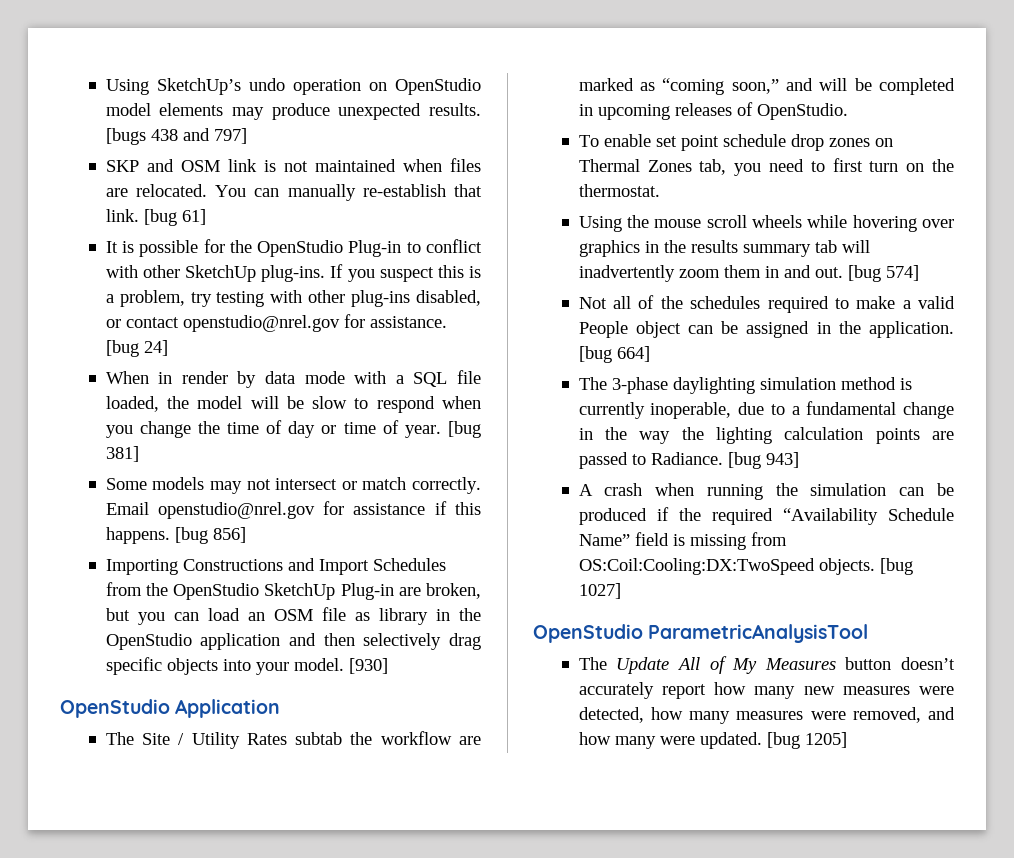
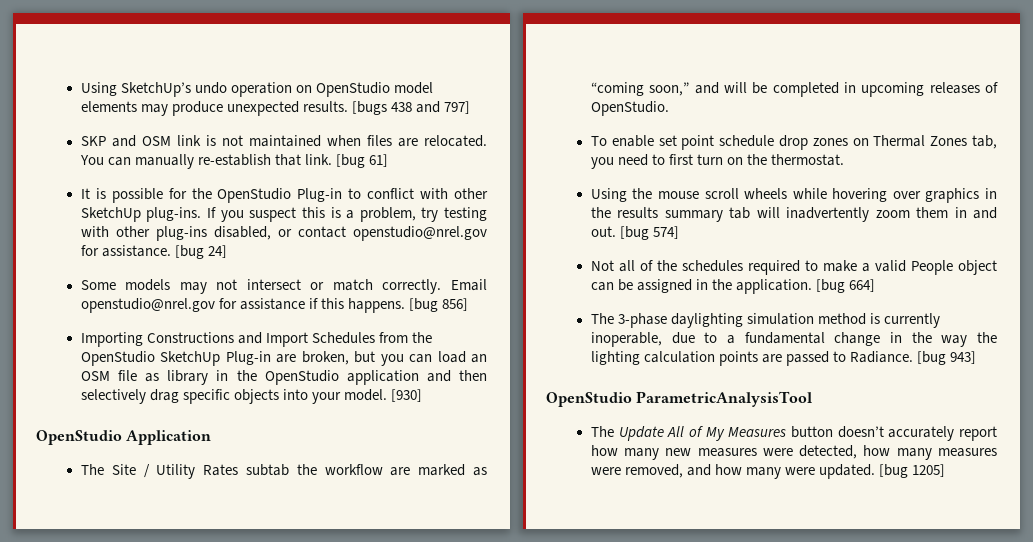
[105,370,482,388] [105,396,481,413] [105,420,481,438] [105,446,139,462] // When in render by data mode with a SQL file loaded, the model will be slow to respond when you change the time of day or time of year. [bug 381] -> (228, 251) none
[578,483,954,500] [578,507,954,525] [578,532,787,550] [578,558,913,575] [578,583,621,599] // A crash when running the simulation can be produced if the required “Availability Schedule Name” field is missing from OS:Coil:Cooling:DX:TwoSpeed objects. [bug 1027] -> (977, 357) none

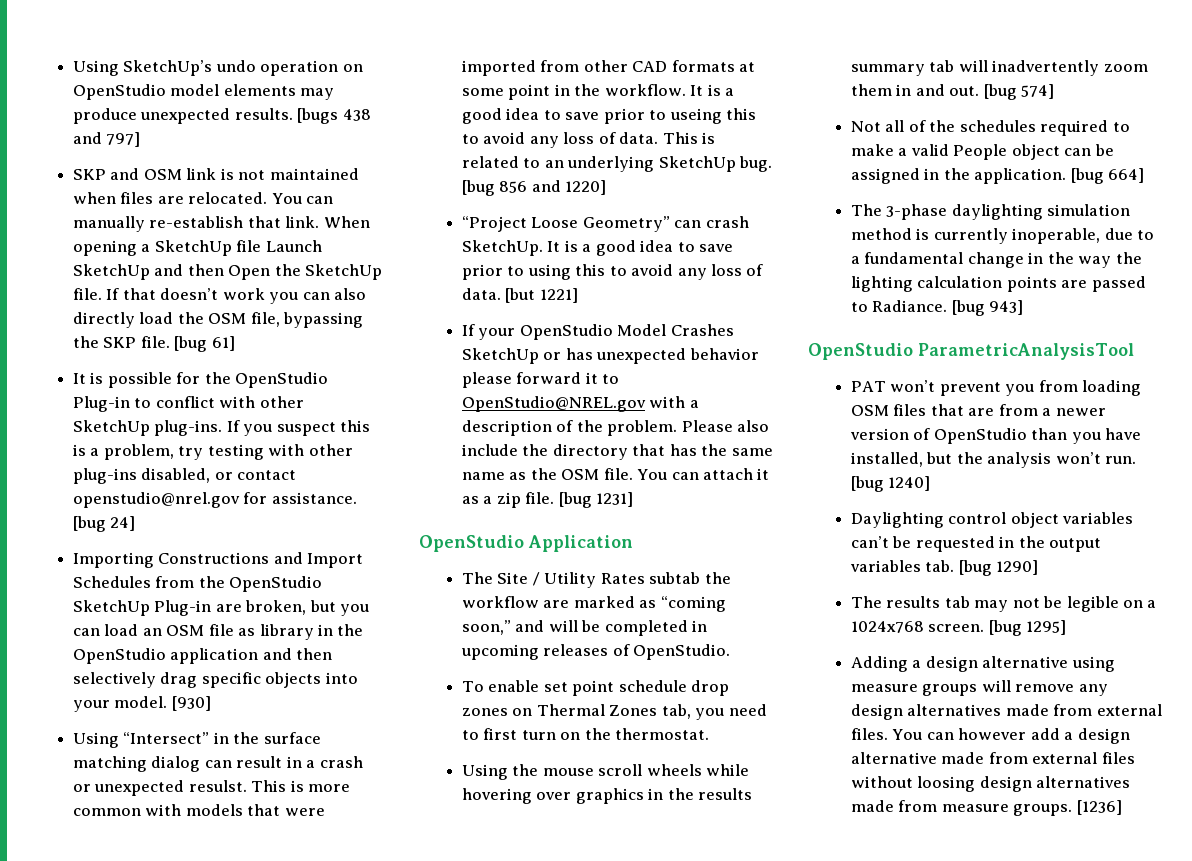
(333, 159) none -> [323,216,370,228] [72,240,322,256] [72,264,383,280] [72,288,367,304] [72,312,364,328] [72,336,170,348] When opening a SketchUp file Launch SketchUp and then Open the SketchUp file. If that doesn’t work you can also directly load the OSM file, bypassing the SKP file.
[80,279,487,294] [80,298,469,313] // Some models may not intersect or match correctly. Email openstudio@nrel.gov for assistance if this happens. [bug 856] -> (136, 523) none
(423, 395) none -> [72,732,321,748] [72,756,363,772] [72,780,351,796] [72,804,325,816] [461,60,756,76] [461,84,735,100] [461,108,757,124] [461,132,716,148] [461,156,773,172] [461,180,607,196] [461,216,749,232] [461,240,734,256] [461,264,764,280] [461,288,578,303] [461,324,734,340] [461,348,759,364] [461,372,620,388] [461,396,699,412] [461,420,770,436] [461,444,773,460] [461,468,770,480] [461,492,634,508] // Using “Intersect” in the surface matching dialog can result in a crash or unexpected resulst. This is more common with models that were imported from other CAD formats at some point in the workflow. It is a good idea to save prior to useing this to avoid any loss of data. This is related to an underlying SketchUp bug. [bug 856 and 1220] // “Project Loose Geometry” can crash SketchUp. It is a good idea to save prior to using this to avoid any loss of data. [but 1221] // If your OpenStudio Model Crashes SketchUp or has unexpected behavior please forward it to OpenStudio@NREL.gov with a description of the problem. Please also include the directory that has the same name as the OSM file. You can attach it as a zip file. [bug 1231]
[590,426,997,441] [590,445,997,460] [590,464,946,479] The Update All of My Measures button doesn’t accurately report how many new measures were detected, how many measures were removed, and how many were updated. [bug 1205] -> [850,380,1142,396] [850,404,1106,416] [849,428,1142,444] [850,452,1137,468] [850,476,931,492] [850,512,1134,528] [850,536,1102,552] [849,560,1039,576] [850,596,1157,612] [850,620,1067,636] [850,656,1115,672] [850,680,1108,696] [850,704,1162,720] [850,728,1130,744] [850,752,1135,764] [850,776,1131,792] [850,800,1122,816] PAT won’t prevent you from loading OSM files that are from a newer version of OpenStudio than you have installed, but the analysis won’t run. [bug 1240] // Daylighting control object variables can’t be requested in the output variables tab. [bug 1290] // The results tab may not be legible on a 1024x768 screen. [bug 1295] // Adding a design alternative using measure groups will remove any design alternatives made from external files. You can however add a design alternative made from external files without loosing design alternatives made from measure groups. [1236]

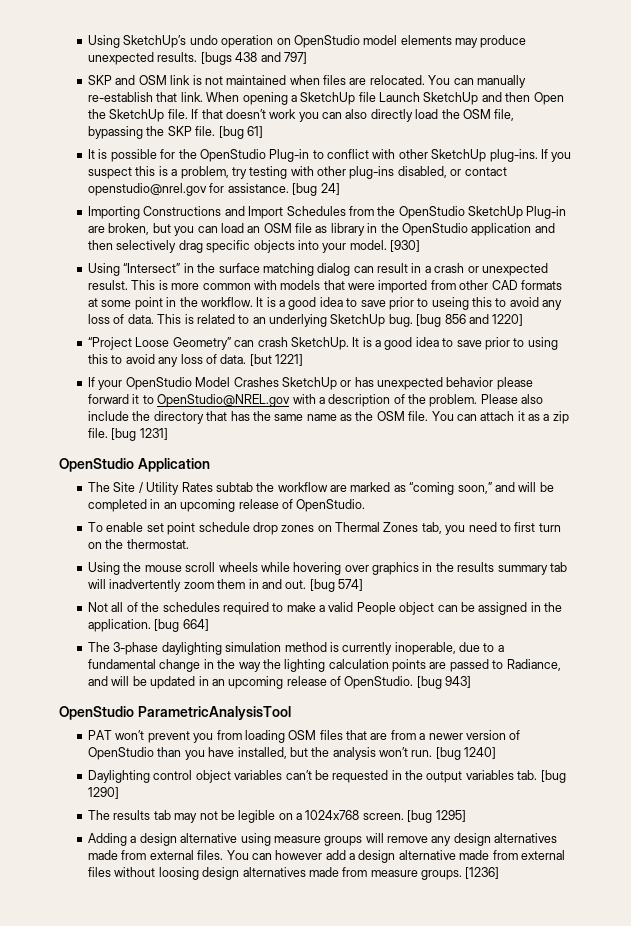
[460,644,609,660] upcoming releases -> [163,499,279,512] an upcoming release
[872,300,948,312] Radiance. -> [506,659,561,671] [88,676,414,689] Radiance, and will be updated in an upcoming release of OpenStudio.

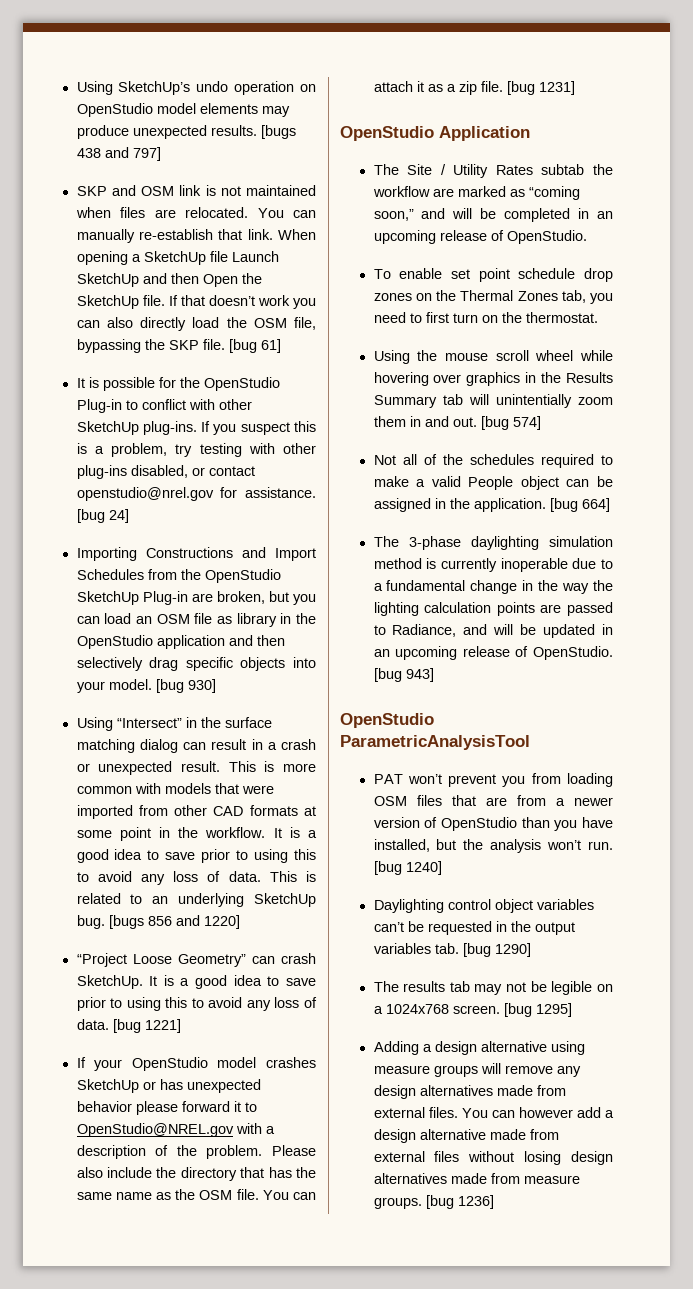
[390,240,421,252] [930] -> [155,679,216,693] [bug 930]
[88,280,129,290] resulst. -> [180,761,220,772] result.
[431,297,469,310] useing -> [254,849,289,863] using
[416,314,442,327] [bug -> [108,915,144,929] [bugs
[249,354,272,366] [but -> [112,1019,141,1033] [bug
[195,377,279,387] Model Crashes -> [217,1057,316,1068] model crashes
(332, 528) none -> [436,290,457,301] the
[218,562,258,572] wheels -> [535,350,574,361] wheel
[457,562,548,575] results summary -> [566,372,613,383] [373,395,437,408] Results Summary
[109,579,182,592] inadvertently -> [495,394,572,408] unintentially
[394,642,456,655] inoperable, -> [500,558,568,572] inoperable
[158,867,199,880] loosing -> [524,1151,562,1165] losing
[465,867,500,879] [1236] -> [425,1195,494,1209] [bug 1236]

